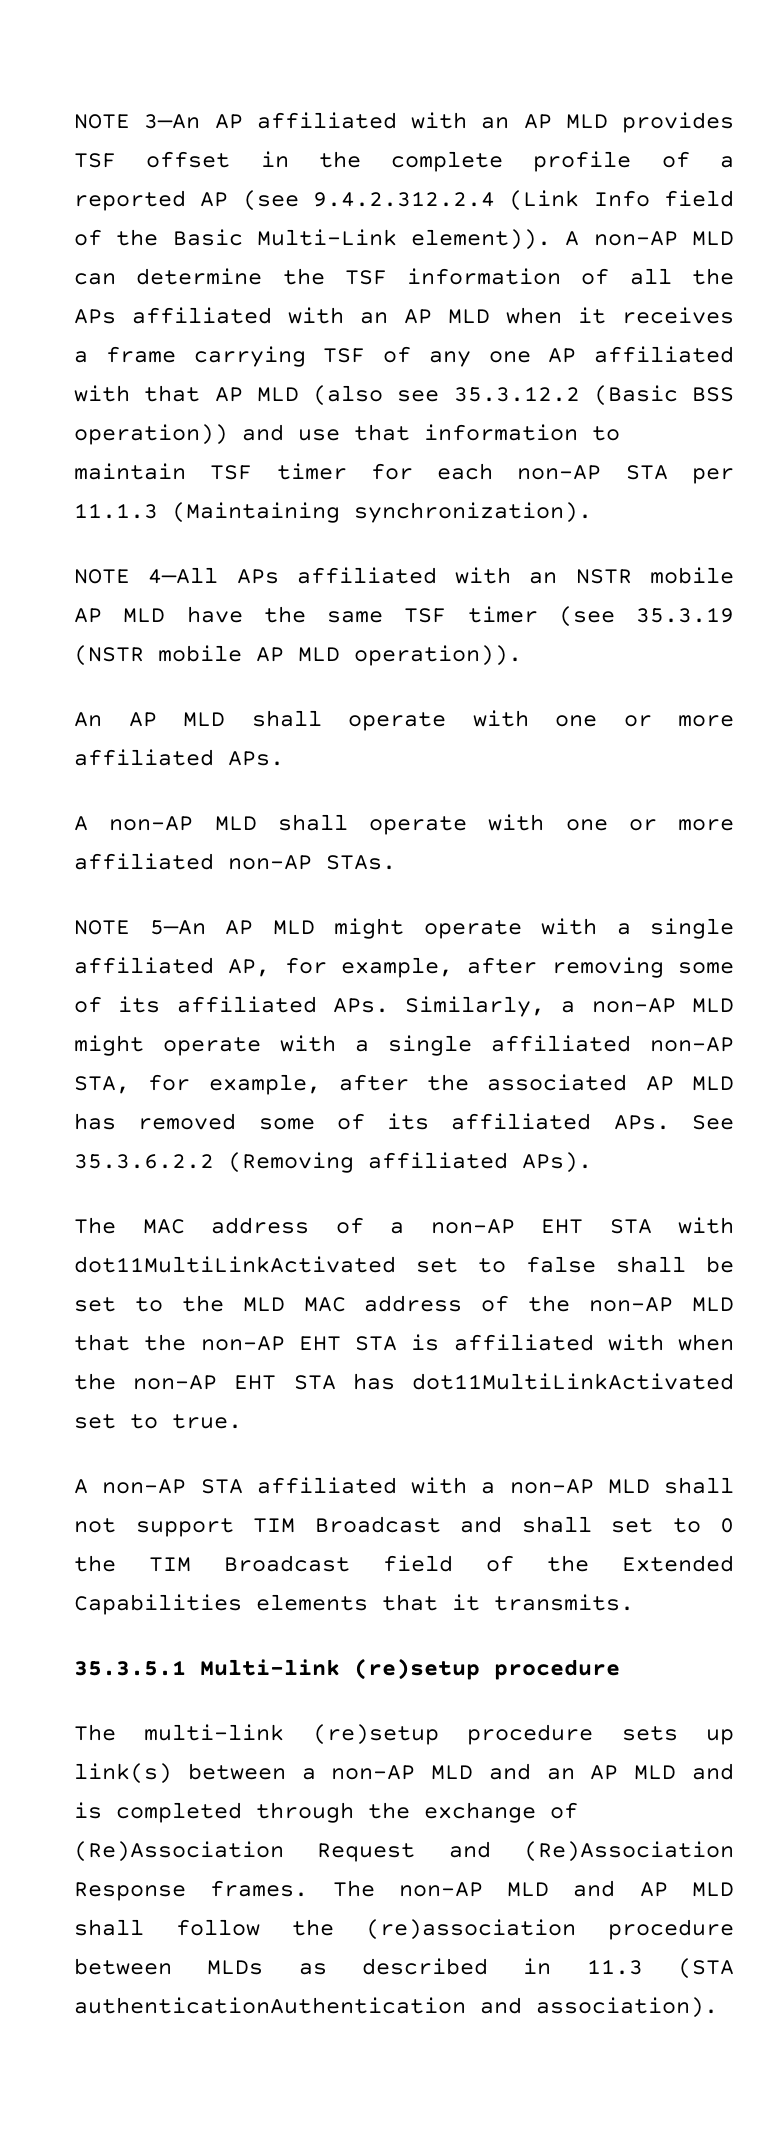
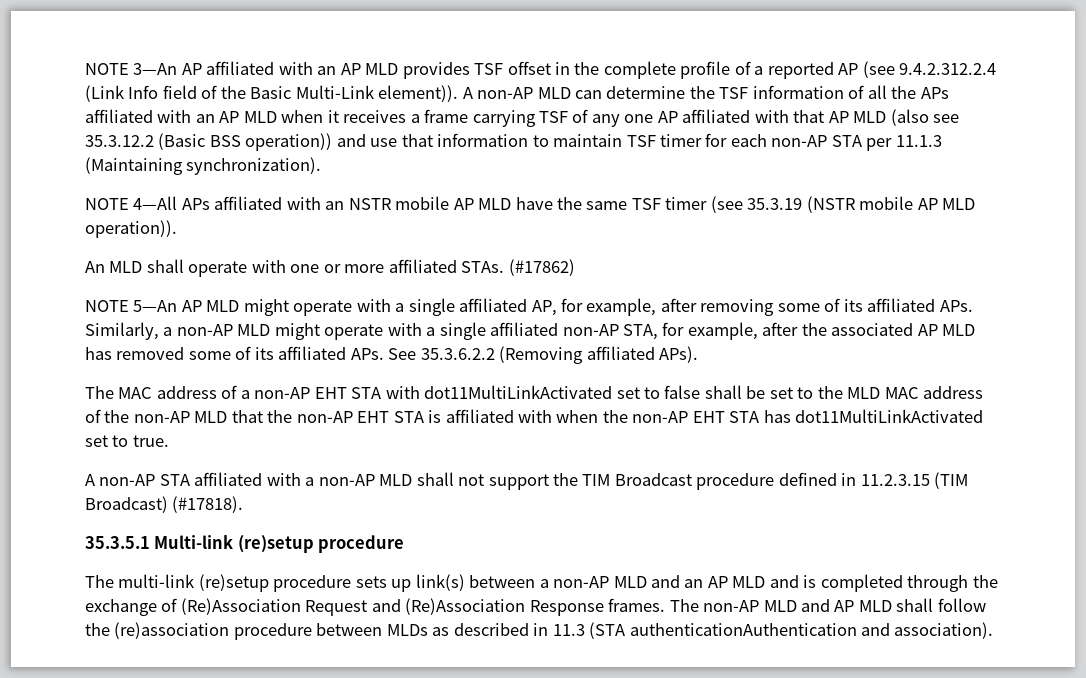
[128,710,734,731] [74,749,284,766] [74,814,734,835] [74,853,312,870] AP MLD shall operate with one or more affiliated APs. // A non-AP MLD shall operate with one or more affiliated non-AP -> [109,259,457,277] MLD shall operate with one or more affiliated
(396, 862) none -> [508,259,575,276] (#17862)
[253,1516,734,1533] [74,1555,734,1572] [74,1594,634,1615] TIM Broadcast and shall set to 0 the TIM Broadcast field of the Extended Capabilities elements that it transmits. -> [553,472,969,490] [85,496,244,513] the TIM Broadcast procedure defined in 11.2.3.15 (TIM Broadcast) (#17818).

